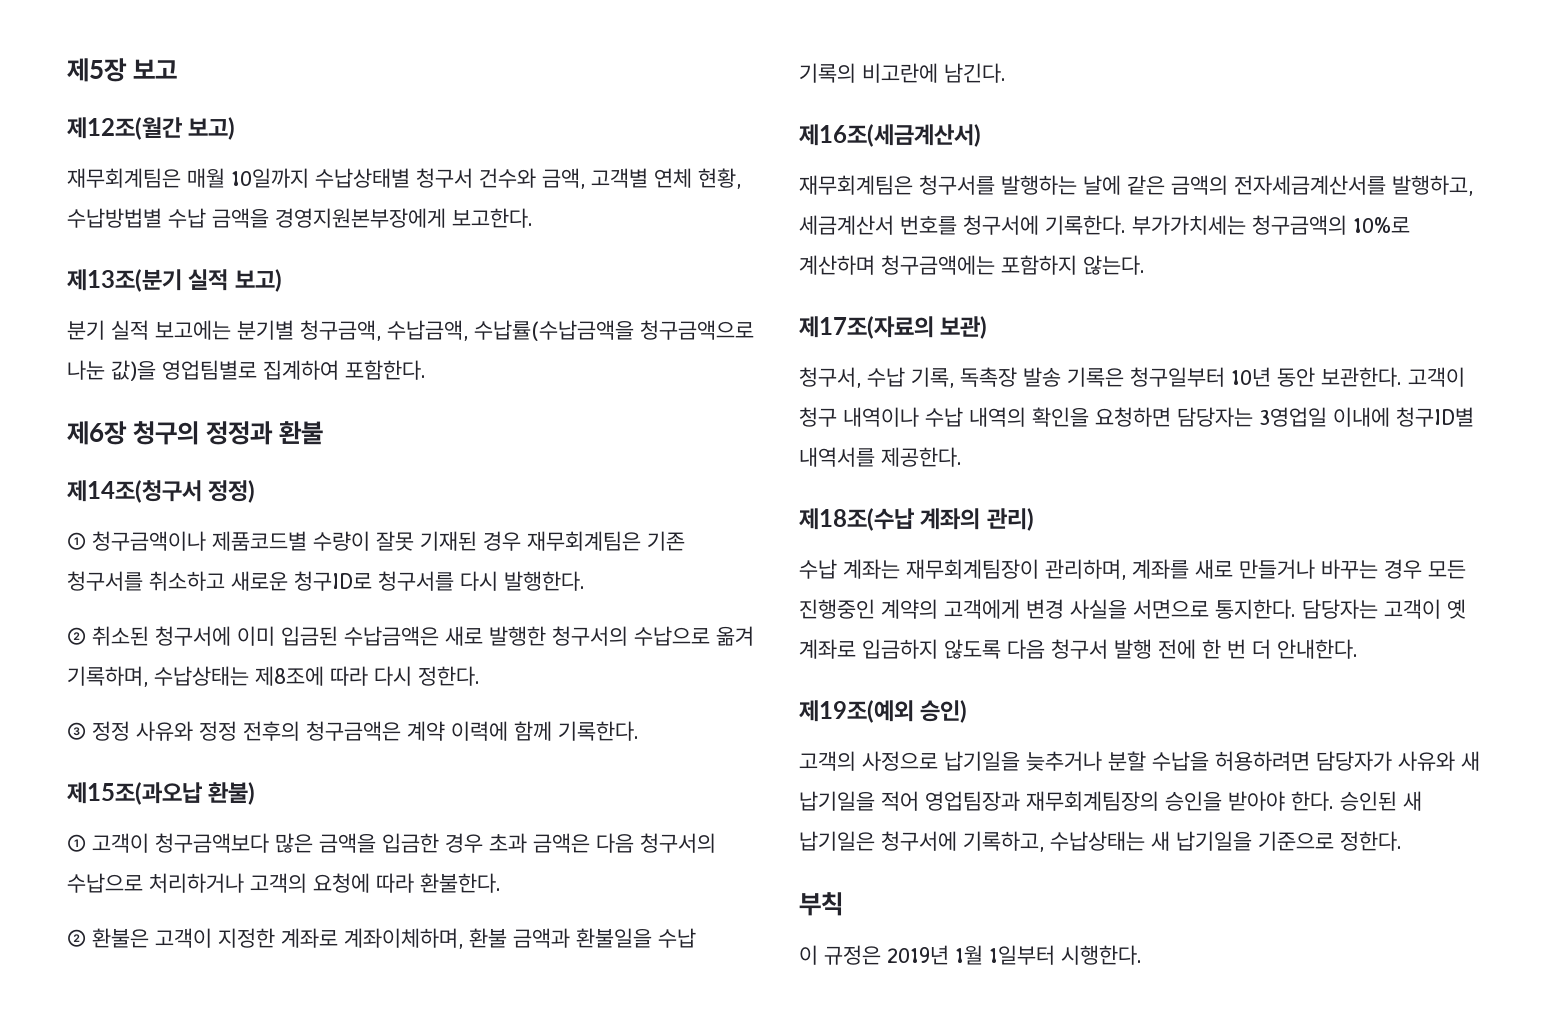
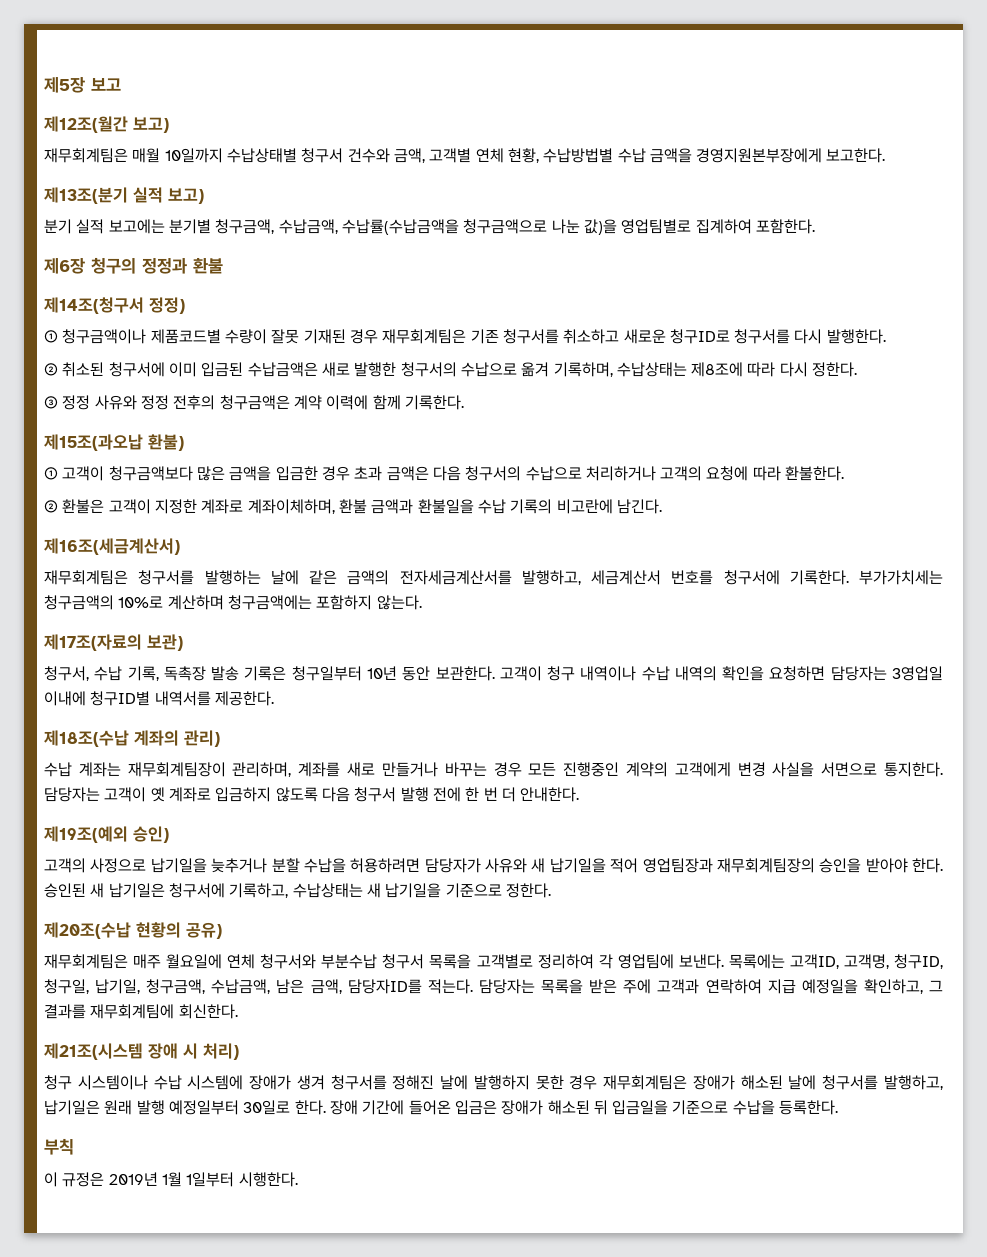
(1402, 841) none -> [44,922,222,939] [44,954,943,969] [44,979,944,994] [44,1004,238,1019] [44,1043,239,1060] [44,1075,943,1090] [44,1100,839,1115] // 제20조(수납 현황의 공유) // 재무회계팀은 매주 월요일에 연체 청구서와 부분수납 청구서 목록을 고객별로 정리하여 각 영업팀에 보낸다. 목록에는 고객ID, 고객명, 청구ID, 청구일, 납기일, 청구금액, 수납금액, 남은 금액, 담당자ID를 적는다. 담당자는 목록을 받은 주에 고객과 연락하여 지급 예정일을 확인하고, 그 결과를 재무회계팀에 회신한다. // 제21조(시스템 장애 시 처리) // 청구 시스템이나 수납 시스템에 장애가 생겨 청구서를 정해진 날에 발행하지 못한 경우 재무회계팀은 장애가 해소된 날에 청구서를 발행하고, 납기일은 원래 발행 예정일부터 30일로 한다. 장애 기간에 들어온 입금은 장애가 해소된 뒤 입금일을 기준으로 수납을 등록한다.

